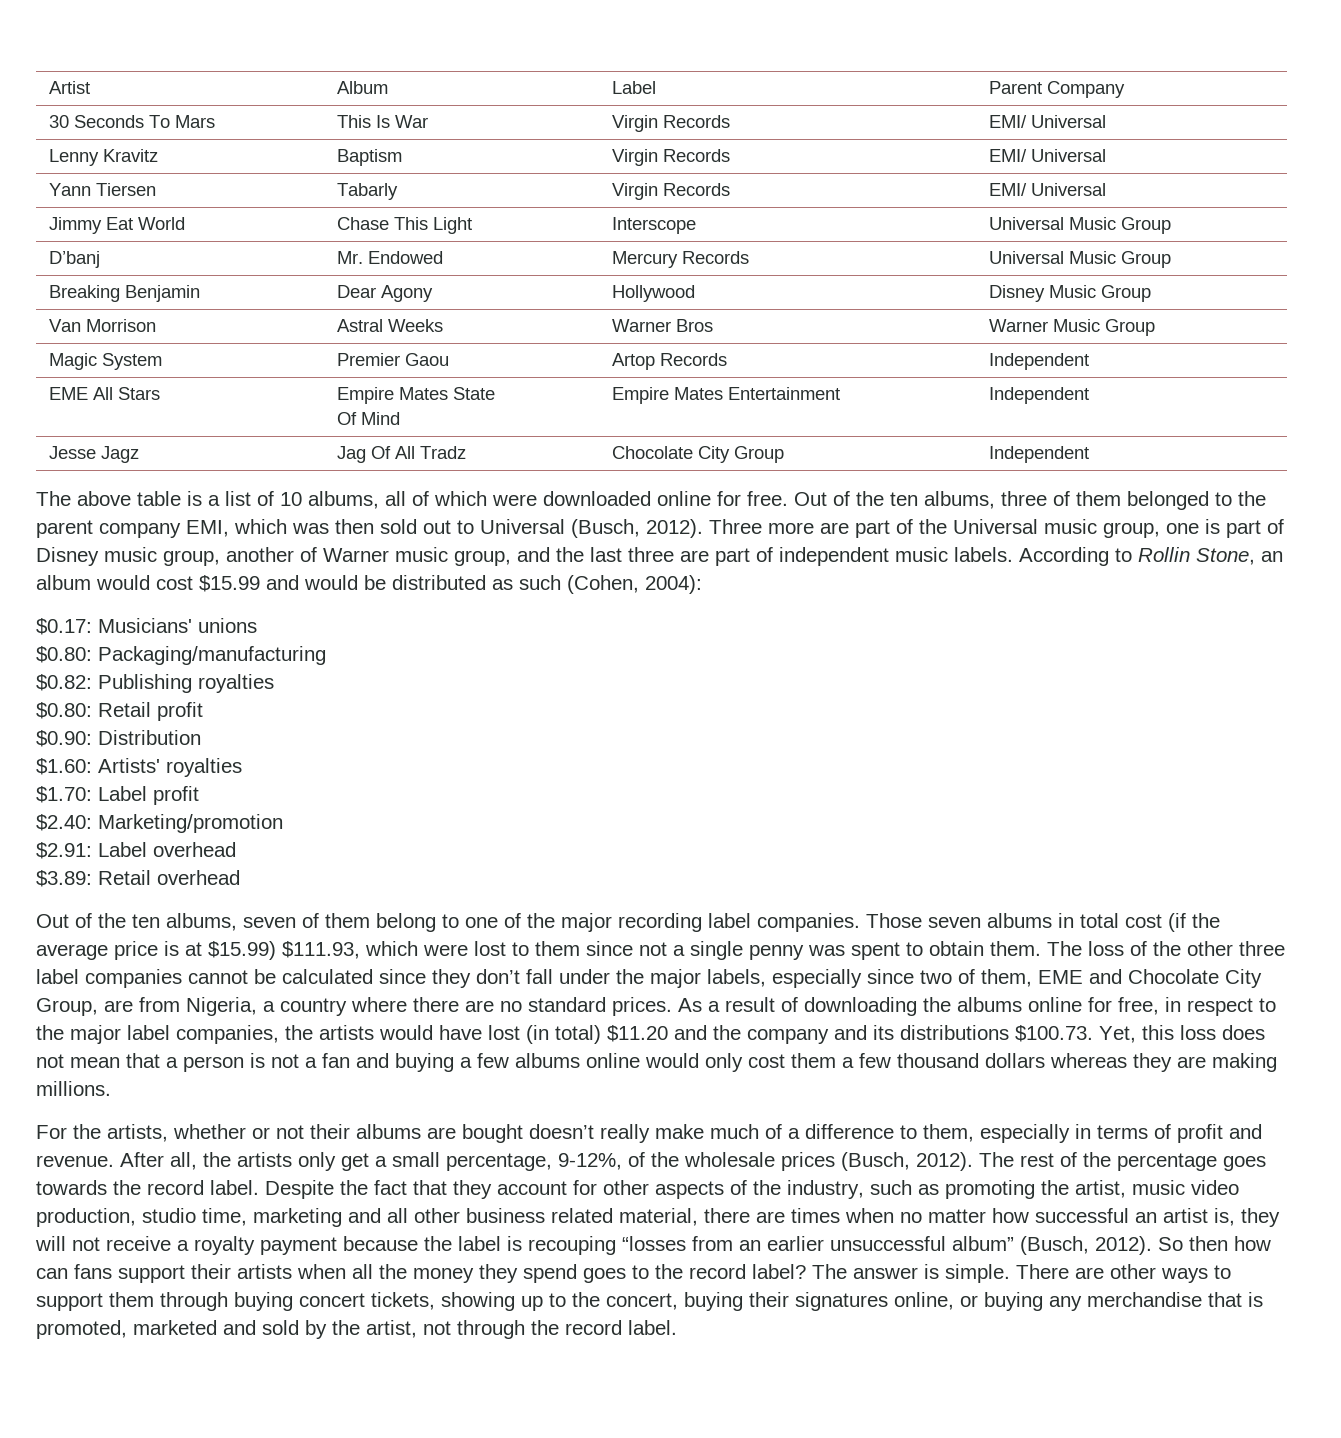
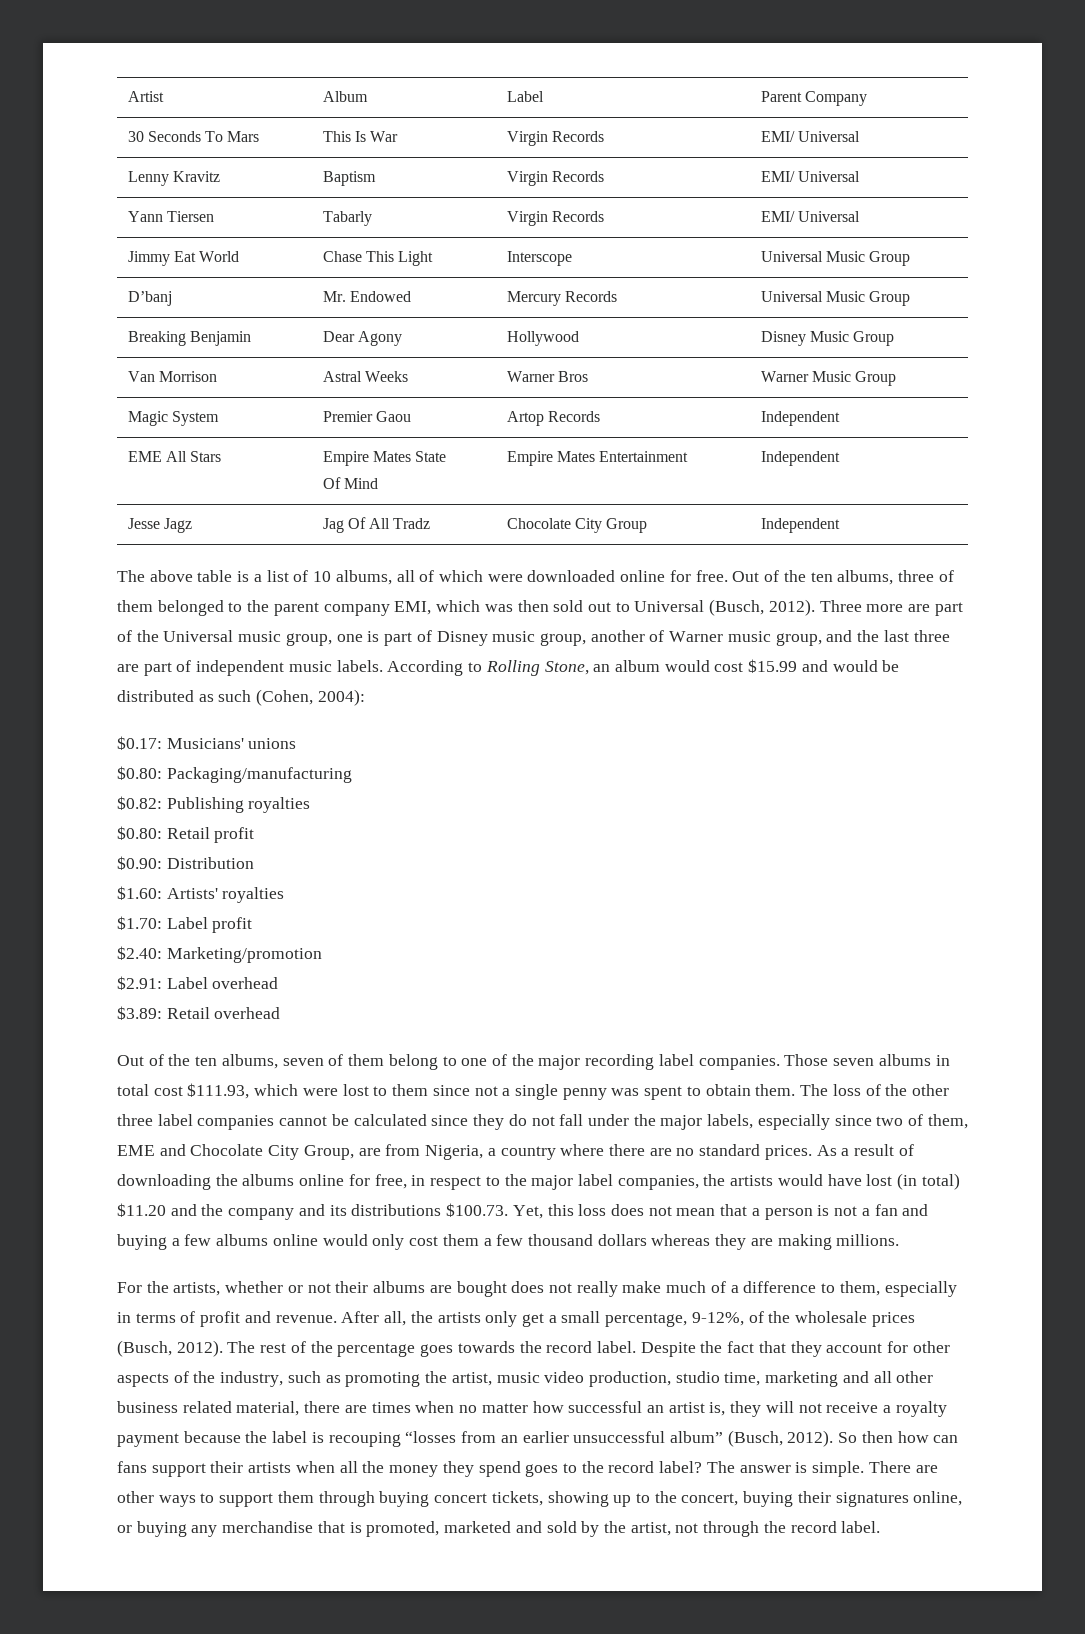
[1138,547,1190,562] Rollin -> [485,660,540,676] Rolling
[1168,913,1220,932] [36,941,276,960] (if the average price is at $15.99) -> (183, 1091) none
[476,969,520,984] don’t -> [508,1114,555,1126] do not
[529,1124,594,1139] doesn’t -> [511,1281,572,1293] does not

